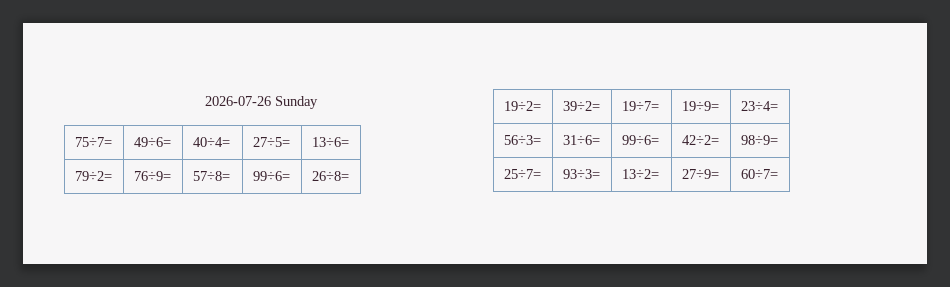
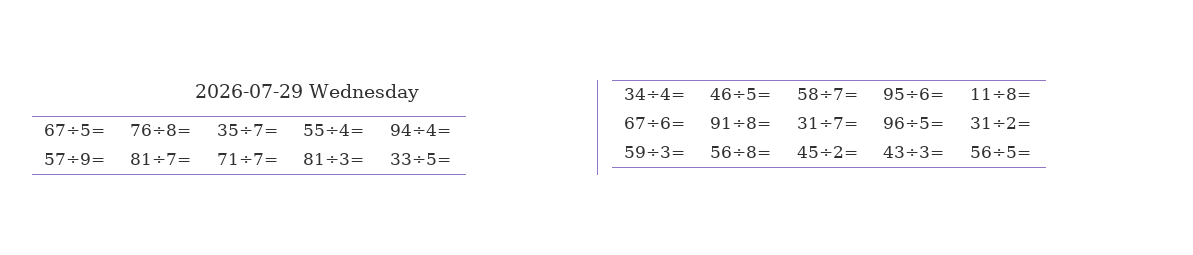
[204,96,318,109] [74,137,112,147] [133,137,171,147] [192,137,230,147] [252,137,290,147] [311,137,349,147] [74,171,112,181] [133,171,171,181] [192,171,230,181] [252,171,290,181] [311,171,349,181] [503,101,541,111] [562,101,600,111] [621,101,659,111] [681,101,719,111] [740,101,778,111] [503,135,541,145] [562,135,600,145] [621,135,659,145] [681,135,719,145] [740,135,778,145] [503,169,541,179] [562,169,600,179] [621,169,659,179] [681,169,719,179] [740,169,778,179] 2026-07-26 Sunday // 75÷7= | 49÷6= | 40÷4= | 27÷5= | 13÷6= // 79÷2= | 76÷9= | 57÷8= | 99÷6= | 26÷8= // 19÷2= | 39÷2= | 19÷7= | 19÷9= | 23÷4= // 56÷3= | 31÷6= | 99÷6= | 42÷2= | 98÷9= // 25÷7= | 93÷3= | 13÷2= | 27÷9= | 60÷7= -> [194,84,419,102] [44,124,106,136] [130,124,192,136] [217,124,279,136] [303,124,365,136] [390,124,452,136] [44,153,106,165] [130,153,192,165] [217,153,279,165] [303,153,365,165] [390,153,452,165] [624,88,686,100] [710,88,772,100] [797,88,859,100] [883,88,945,100] [970,88,1032,100] [624,117,686,129] [710,117,772,129] [797,117,859,129] [883,117,945,129] [970,117,1032,129] [624,146,686,158] [710,146,772,158] [797,146,859,158] [883,146,945,158] [970,146,1032,158] 2026-07-29 Wednesday // 67÷5= | 76÷8= | 35÷7= | 55÷4= | 94÷4= // 57÷9= | 81÷7= | 71÷7= | 81÷3= | 33÷5= // 34÷4= | 46÷5= | 58÷7= | 95÷6= | 11÷8= // 67÷6= | 91÷8= | 31÷7= | 96÷5= | 31÷2= // 59÷3= | 56÷8= | 45÷2= | 43÷3= | 56÷5=

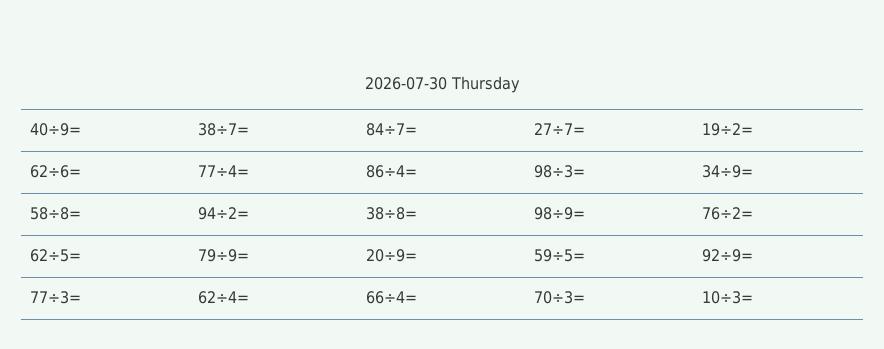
[194,84,419,102] [44,124,106,136] [130,124,192,136] [217,124,279,136] [303,124,365,136] [390,124,452,136] [44,153,106,165] [130,153,192,165] [217,153,279,165] [303,153,365,165] [390,153,452,165] [624,88,686,100] [710,88,772,100] [797,88,859,100] [883,88,945,100] [970,88,1032,100] [624,117,686,129] [710,117,772,129] [797,117,859,129] [883,117,945,129] [970,117,1032,129] [624,146,686,158] [710,146,772,158] [797,146,859,158] [883,146,945,158] [970,146,1032,158] 2026-07-29 Wednesday // 67÷5= | 76÷8= | 35÷7= | 55÷4= | 94÷4= // 57÷9= | 81÷7= | 71÷7= | 81÷3= | 33÷5= // 34÷4= | 46÷5= | 58÷7= | 95÷6= | 11÷8= // 67÷6= | 91÷8= | 31÷7= | 96÷5= | 31÷2= // 59÷3= | 56÷8= | 45÷2= | 43÷3= | 56÷5= -> [364,76,520,93] [29,123,81,136] [197,123,249,136] [365,123,417,136] [533,123,585,135] [701,123,753,136] [29,165,81,178] [197,165,249,177] [365,165,417,178] [533,165,585,178] [701,165,753,178] [29,207,81,220] [197,207,249,220] [365,207,417,220] [533,207,585,220] [701,207,753,220] [29,249,81,262] [197,249,249,262] [365,249,417,262] [533,249,585,262] [701,249,753,262] [29,291,81,304] [197,291,249,304] [365,291,417,304] [533,291,585,304] [701,291,753,304] 2026-07-30 Thursday // 40÷9= | 38÷7= | 84÷7= | 27÷7= | 19÷2= // 62÷6= | 77÷4= | 86÷4= | 98÷3= | 34÷9= // 58÷8= | 94÷2= | 38÷8= | 98÷9= | 76÷2= // 62÷5= | 79÷9= | 20÷9= | 59÷5= | 92÷9= // 77÷3= | 62÷4= | 66÷4= | 70÷3= | 10÷3=

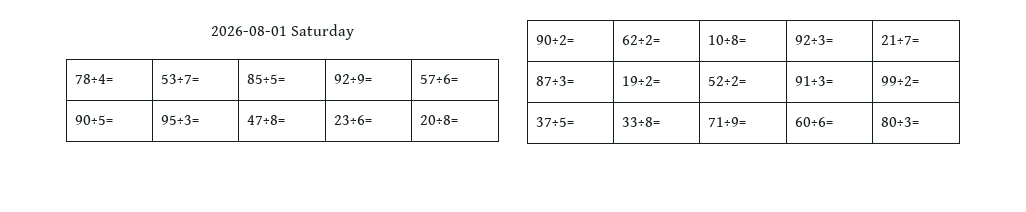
[364,76,520,93] [29,123,81,136] [197,123,249,136] [365,123,417,136] [533,123,585,135] [701,123,753,136] [29,165,81,178] [197,165,249,177] [365,165,417,178] [533,165,585,178] [701,165,753,178] [29,207,81,220] [197,207,249,220] [365,207,417,220] [533,207,585,220] [701,207,753,220] [29,249,81,262] [197,249,249,262] [365,249,417,262] [533,249,585,262] [701,249,753,262] [29,291,81,304] [197,291,249,304] [365,291,417,304] [533,291,585,304] [701,291,753,304] 2026-07-30 Thursday // 40÷9= | 38÷7= | 84÷7= | 27÷7= | 19÷2= // 62÷6= | 77÷4= | 86÷4= | 98÷3= | 34÷9= // 58÷8= | 94÷2= | 38÷8= | 98÷9= | 76÷2= // 62÷5= | 79÷9= | 20÷9= | 59÷5= | 92÷9= // 77÷3= | 62÷4= | 66÷4= | 70÷3= | 10÷3= -> [210,24,355,40] [75,74,114,84] [161,74,200,84] [247,74,286,84] [334,74,373,84] [420,74,459,84] [75,115,114,125] [161,115,200,125] [247,115,286,125] [334,115,373,125] [420,115,459,125] [536,35,575,45] [622,35,661,45] [708,35,747,45] [795,35,834,45] [881,35,920,45] [536,76,575,86] [622,76,661,86] [708,76,747,86] [795,76,834,86] [881,76,920,86] [536,117,575,127] [622,117,661,127] [708,117,747,127] [795,117,834,127] [881,117,920,127] 2026-08-01 Saturday // 78÷4= | 53÷7= | 85÷5= | 92÷9= | 57÷6= // 90÷5= | 95÷3= | 47÷8= | 23÷6= | 20÷8= // 90÷2= | 62÷2= | 10÷8= | 92÷3= | 21÷7= // 87÷3= | 19÷2= | 52÷2= | 91÷3= | 99÷2= // 37÷5= | 33÷8= | 71÷9= | 60÷6= | 80÷3=

